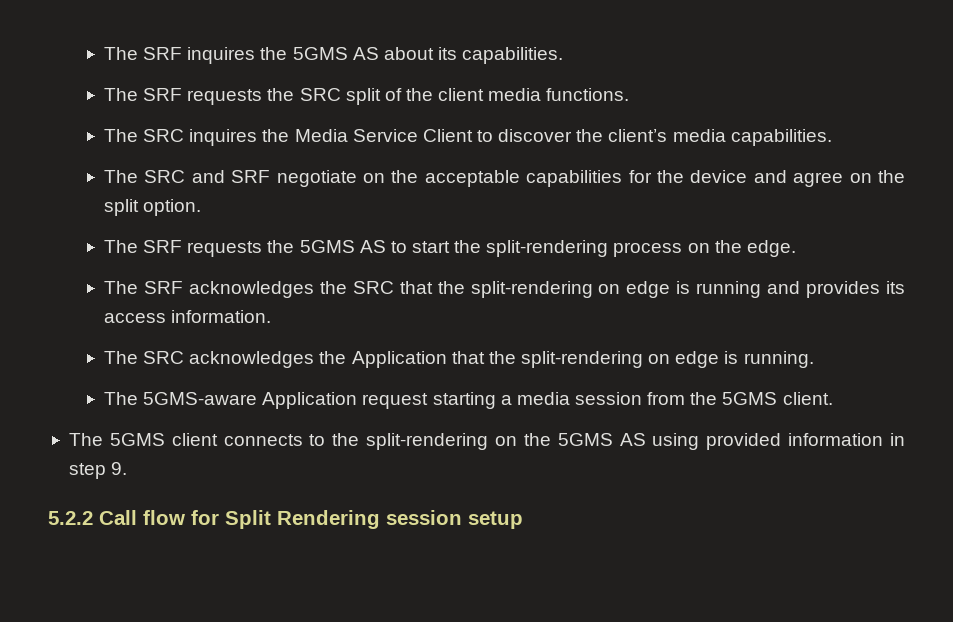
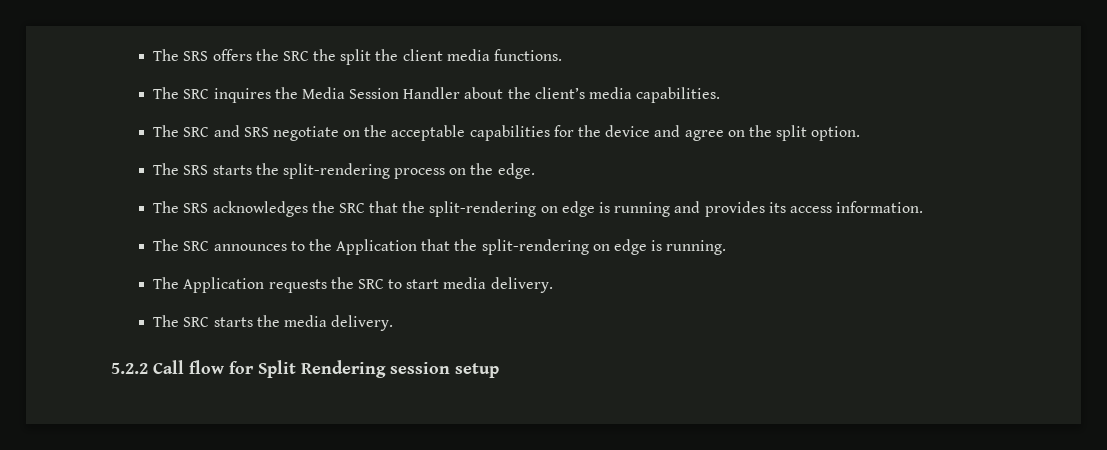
[104,47,564,64] [104,88,402,105] The SRF inquires the 5GMS AS about its capabilities. // The SRF requests the SRC split of -> [153,49,372,65] The SRS offers the SRC the split
[352,129,573,142] Service Client to discover -> [349,87,504,99] Session Handler about
[231,170,271,183] SRF -> [243,127,269,137] SRS
[143,240,450,257] SRF requests the 5GMS AS to start -> [183,165,252,175] SRS starts
[144,281,184,294] SRF -> [183,203,209,213] SRS
[189,351,315,368] acknowledges -> [213,241,305,251] announces to
[143,392,833,409] [68,433,906,450] [68,462,128,479] 5GMS-aware Application request starting a media session from the 5GMS client. // The 5GMS client connects to the split-rendering on the 5GMS AS using provided information in step 9. -> [183,277,553,293] [153,315,394,331] Application requests the SRC to start media delivery. // The SRC starts the media delivery.

